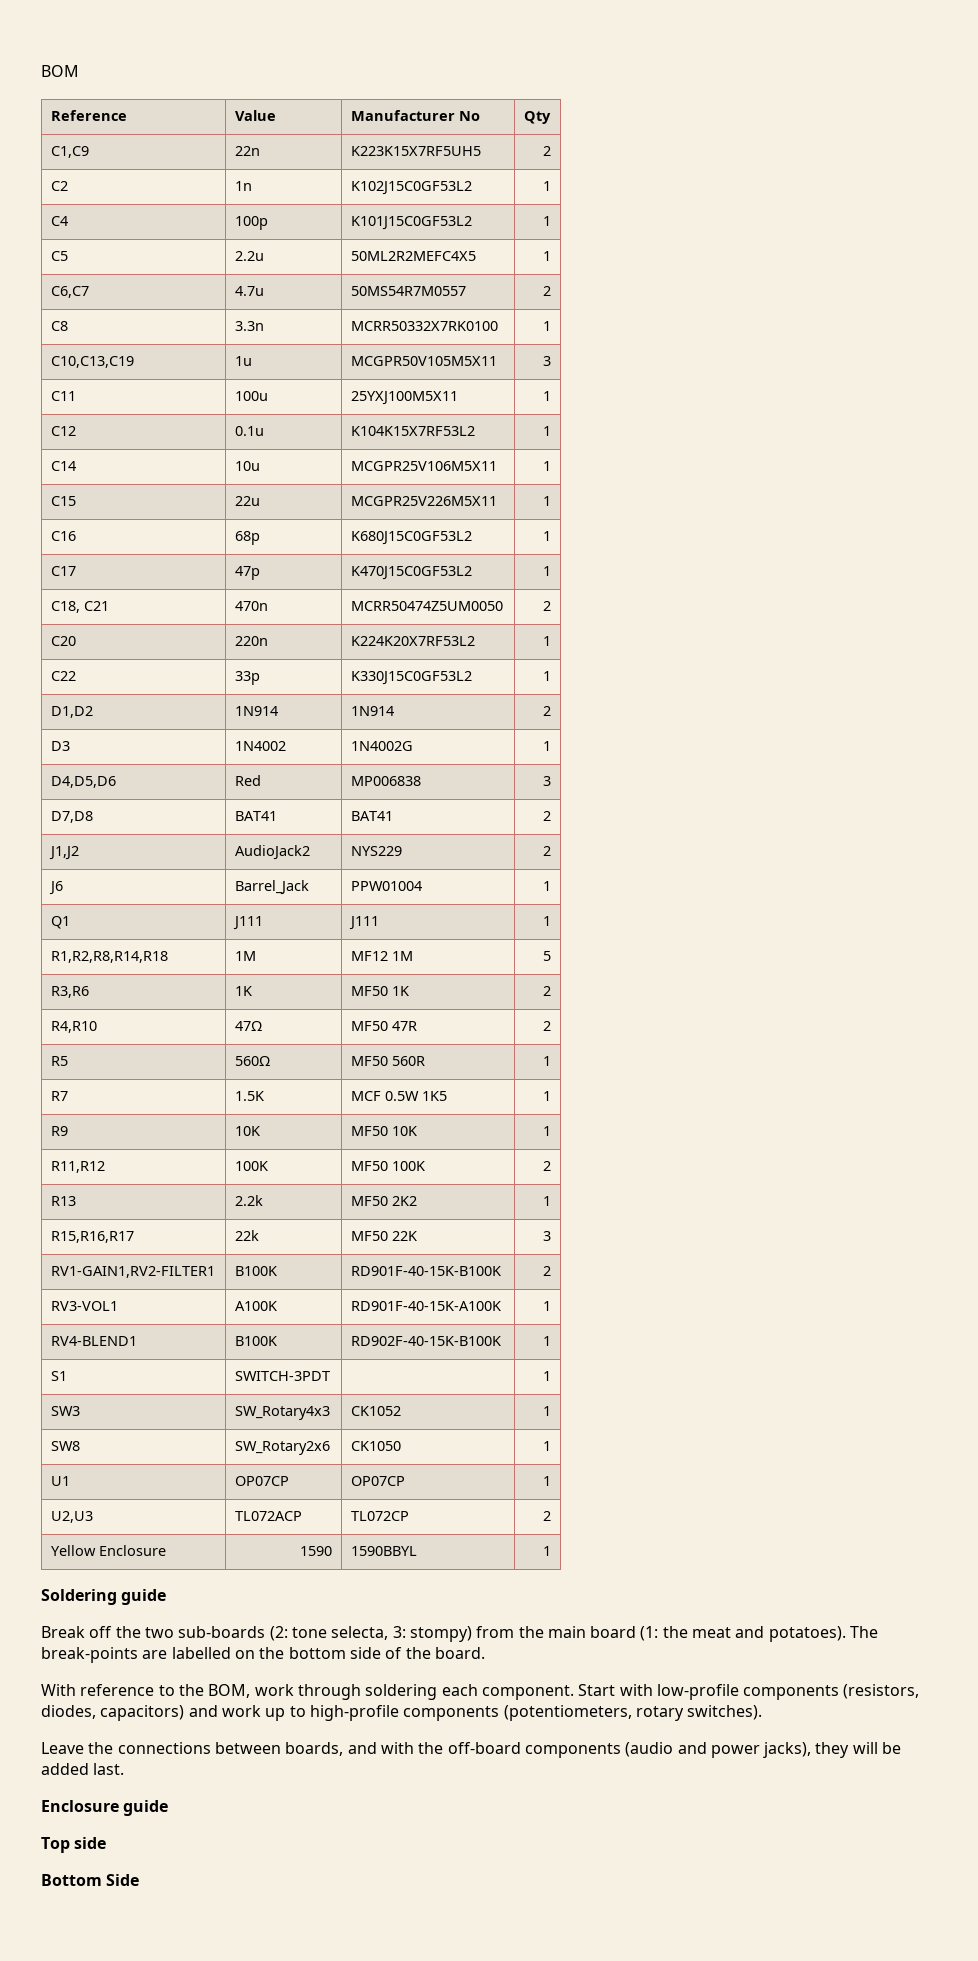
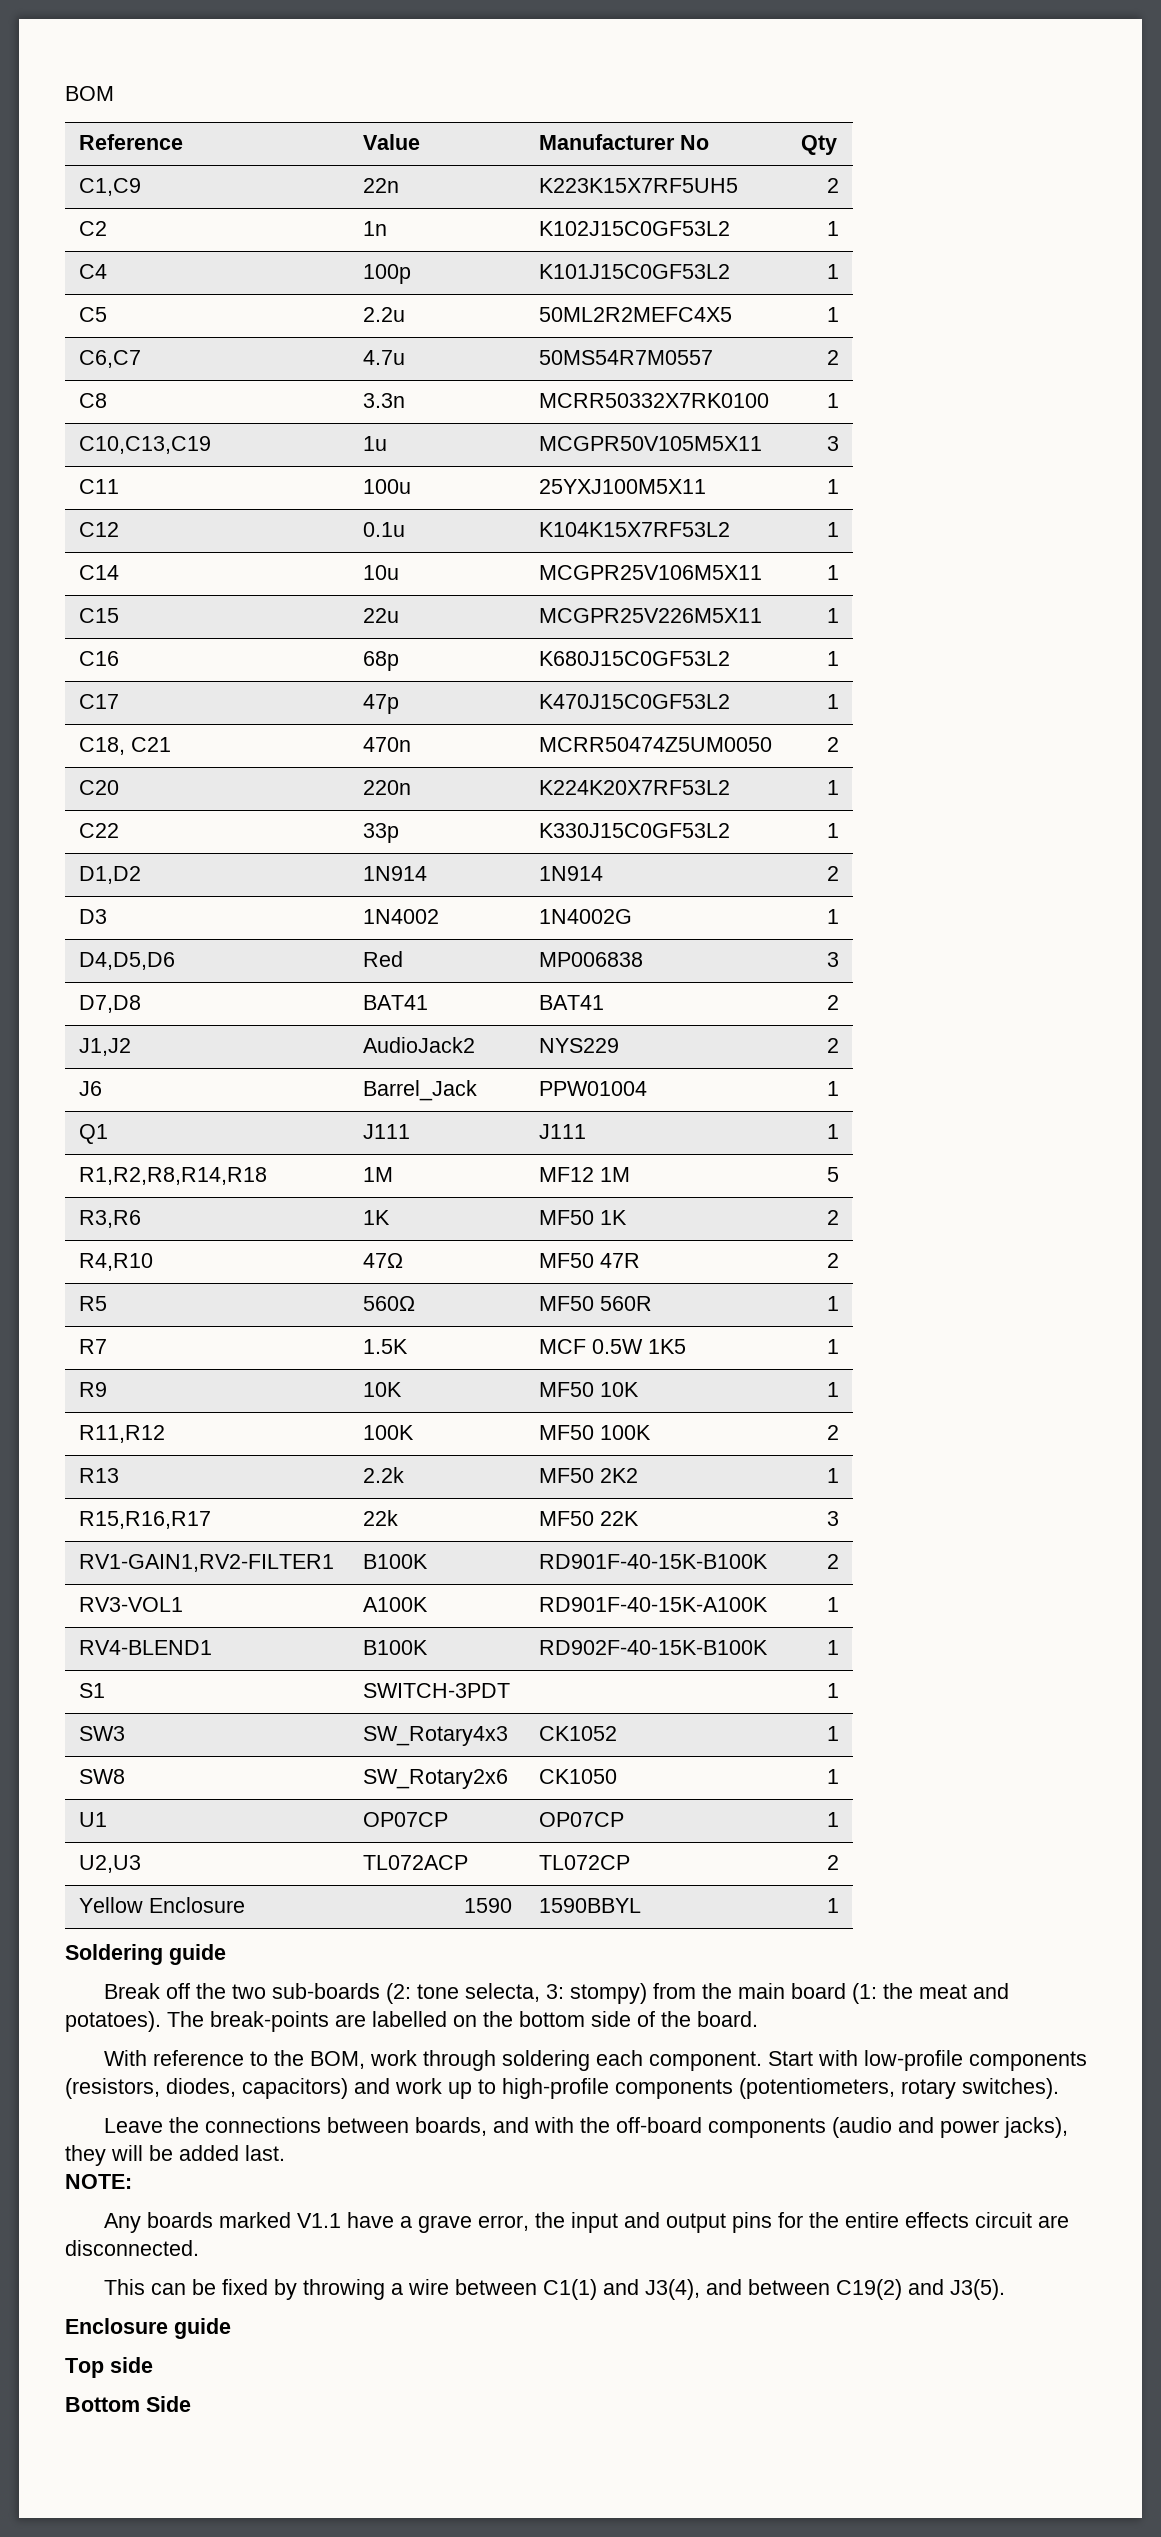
(125, 1769) none -> [65,2174,132,2189] [104,2212,1070,2233] [65,2240,199,2256] [104,2279,1006,2300] // NOTE: // Any boards marked V1.1 have a grave error, the input and output pins for the entire effects circuit are disconnected. // This can be fixed by throwing a wire between C1(1) and J3(4), and between C19(2) and J3(5).

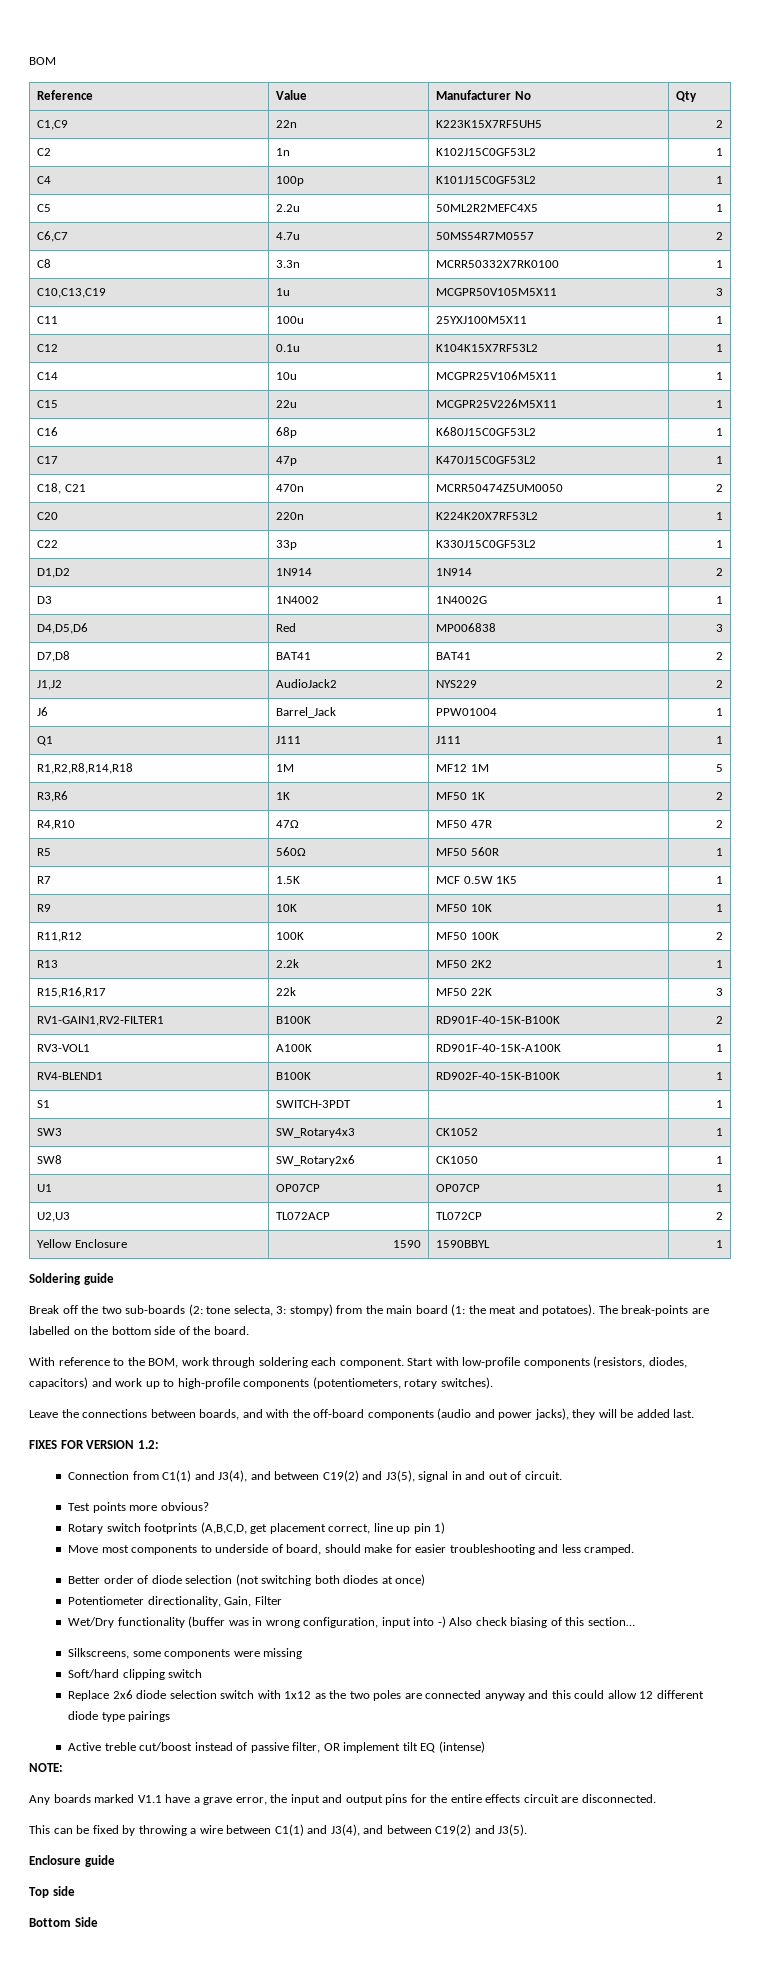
(285, 2153) none -> [29,1440,159,1449] [68,1470,562,1482] [68,1502,209,1513] [68,1522,446,1534] [68,1544,635,1555] [68,1574,426,1586] [68,1596,282,1607] [68,1616,635,1628] [68,1648,303,1659] [68,1669,203,1680] [68,1690,704,1701] [68,1711,171,1722] [68,1741,485,1753] // FIXES FOR VERSION 1.2: // Connection from C1(1) and J3(4), and between C19(2) and J3(5), signal in and out of circuit. // Test points more obvious? // Rotary switch footprints (A,B,C,D, get placement correct, line up pin 1) // Move most components to underside of board, should make for easier troubleshooting and less cramped. // Better order of diode selection (not switching both diodes at once) // Potentiometer directionality, Gain, Filter // Wet/Dry functionality (buffer was in wrong configuration, input into -) Also check biasing of this section… // Silkscreens, some components were missing // Soft/hard clipping switch // Replace 2x6 diode selection switch with 1x12 as the two poles are connected anyway and this could allow 12 different diode type pairings // Active treble cut/boost instead of passive filter, OR implement tilt EQ (intense)

